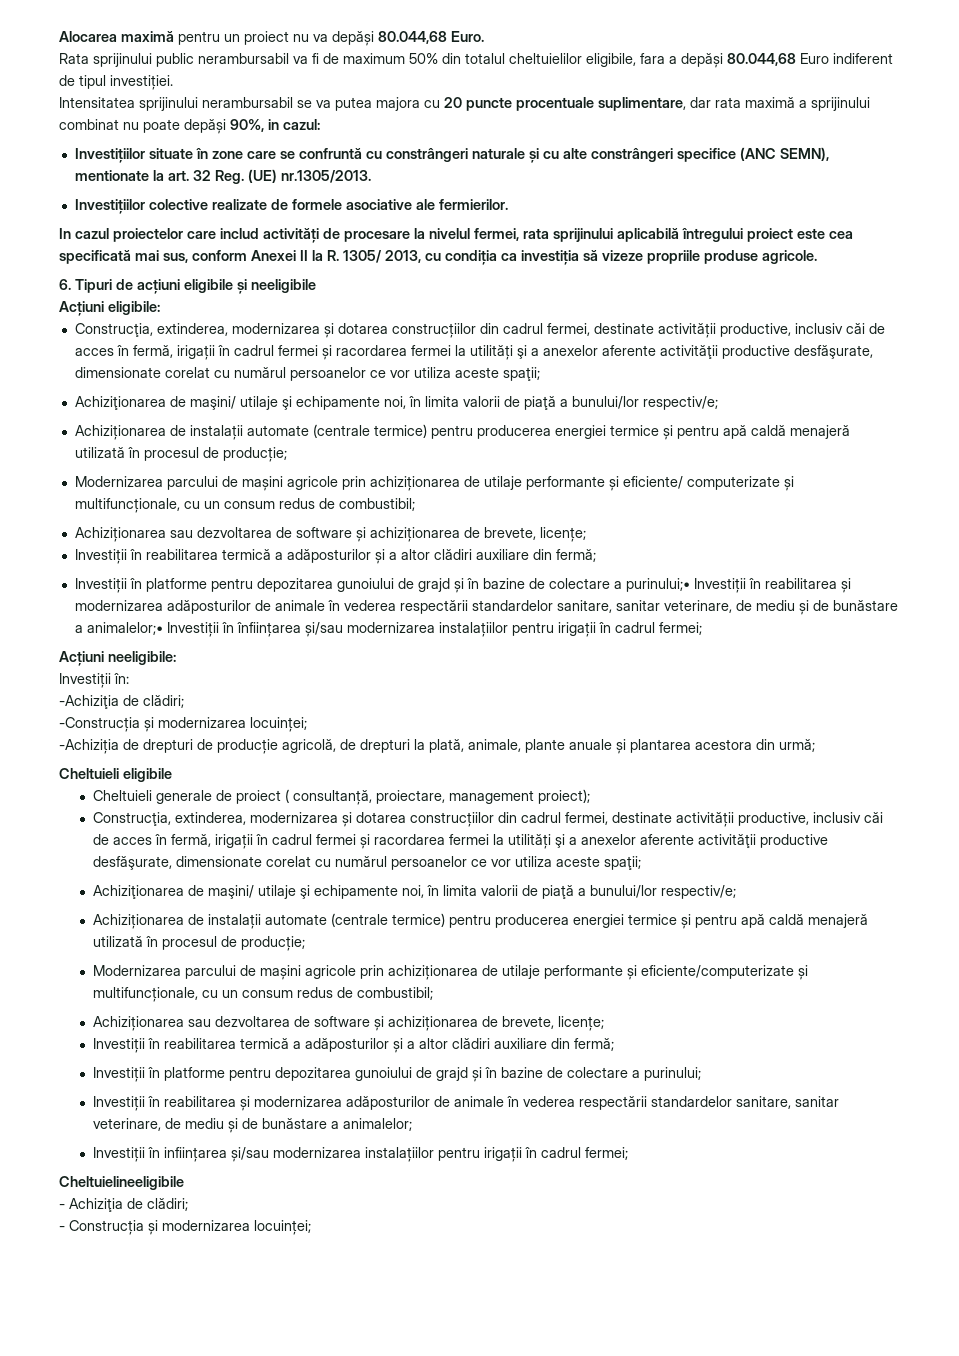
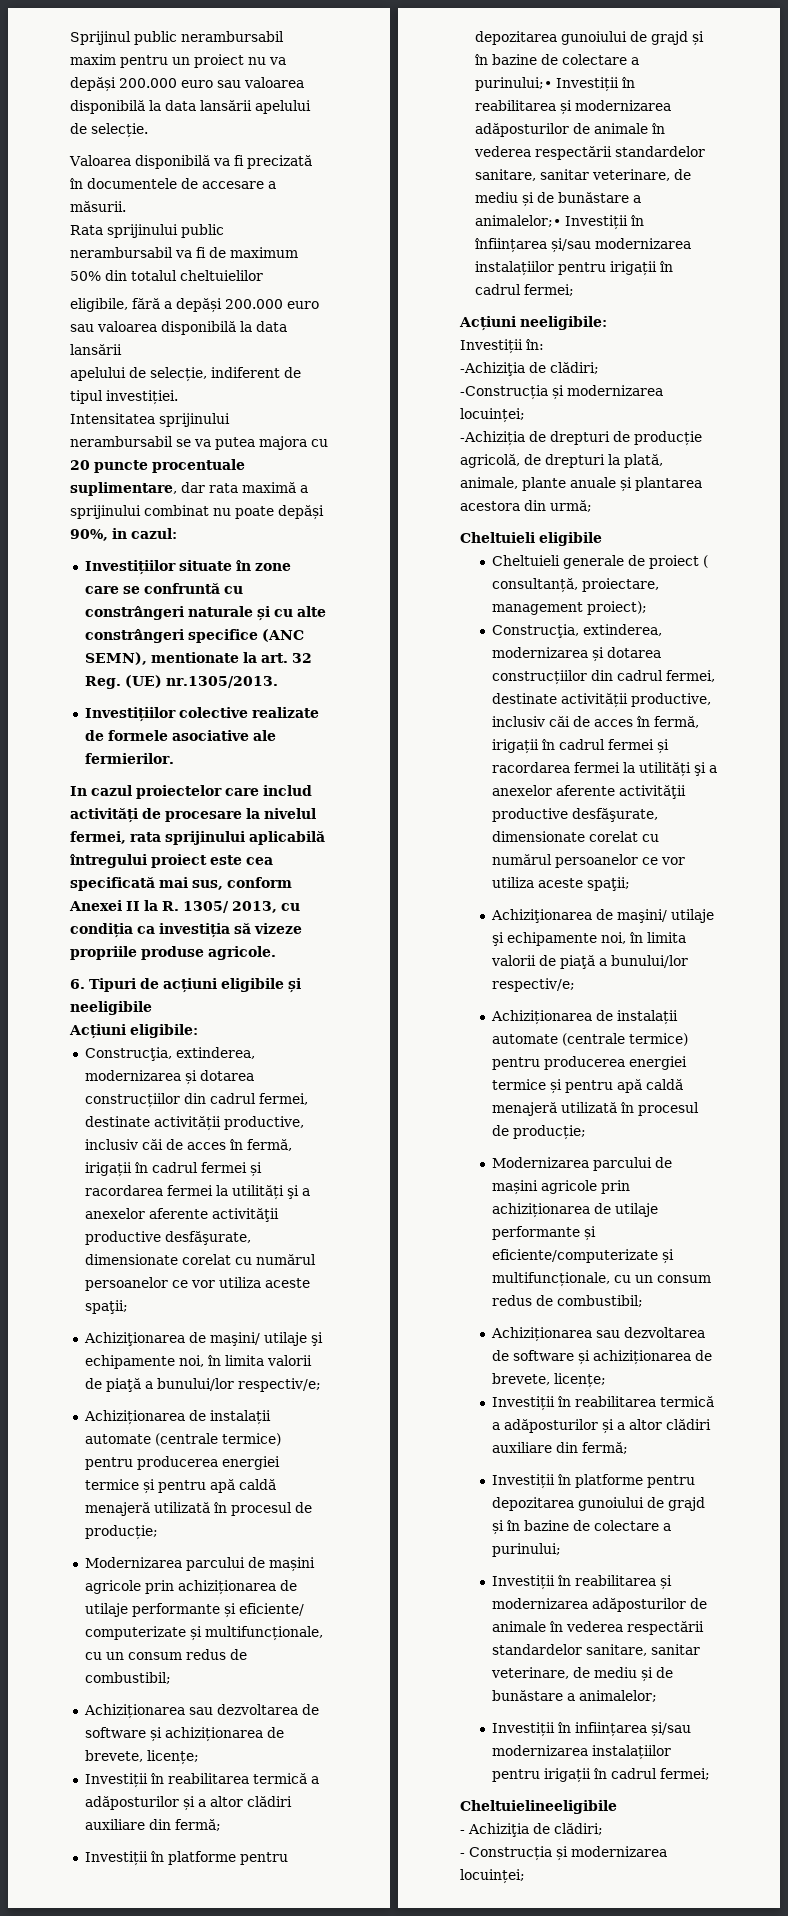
[59,31,174,42] Alocarea maximă -> [70,31,284,45] [70,54,116,65] Sprijinul public nerambursabil maxim
[378,31,484,44] 80.044,68 Euro. -> [119,77,304,88] [70,100,311,114] [70,123,148,138] [69,155,312,169] [70,178,276,189] [70,201,126,212] 200.000 euro sau valoarea disponibilă la data lansării apelului de selecție. // Valoarea disponibilă va fi precizată în documentele de accesare a măsurii.
[586,53,829,68] eligibile, fara a depăși 80.044,68 Euro -> [70,298,319,313] [70,321,287,335] [70,344,122,355] [70,367,207,382] // eligibile, fără a depăși 200.000 euro sau valoarea disponibilă la data lansării // apelului de selecție,

